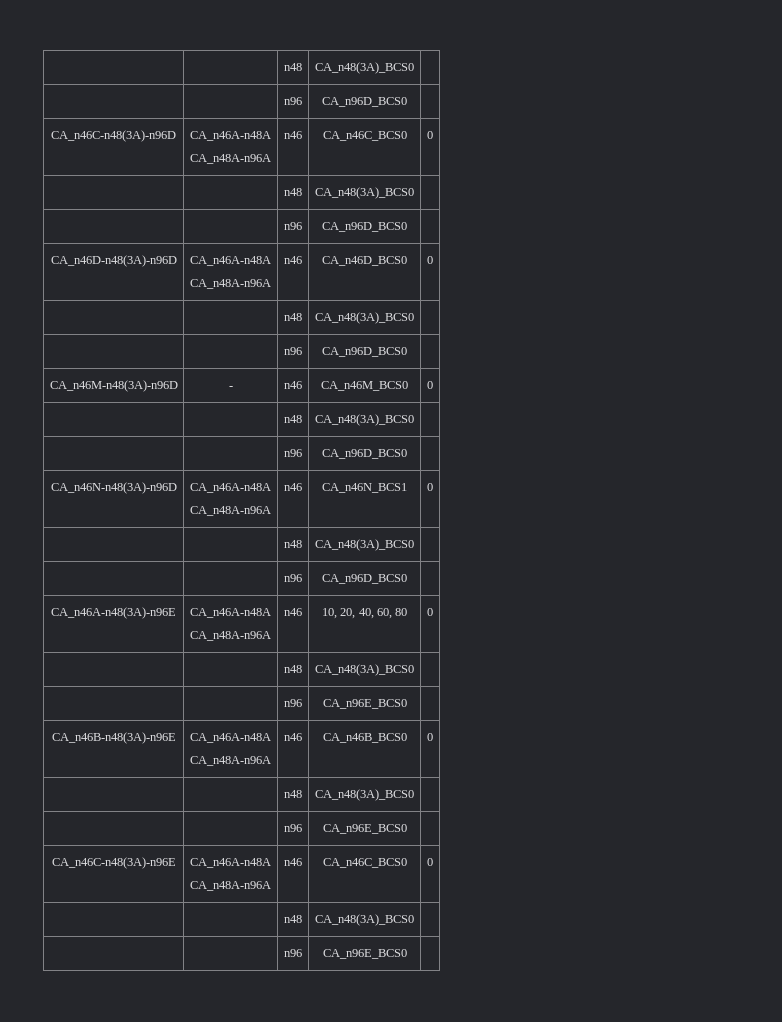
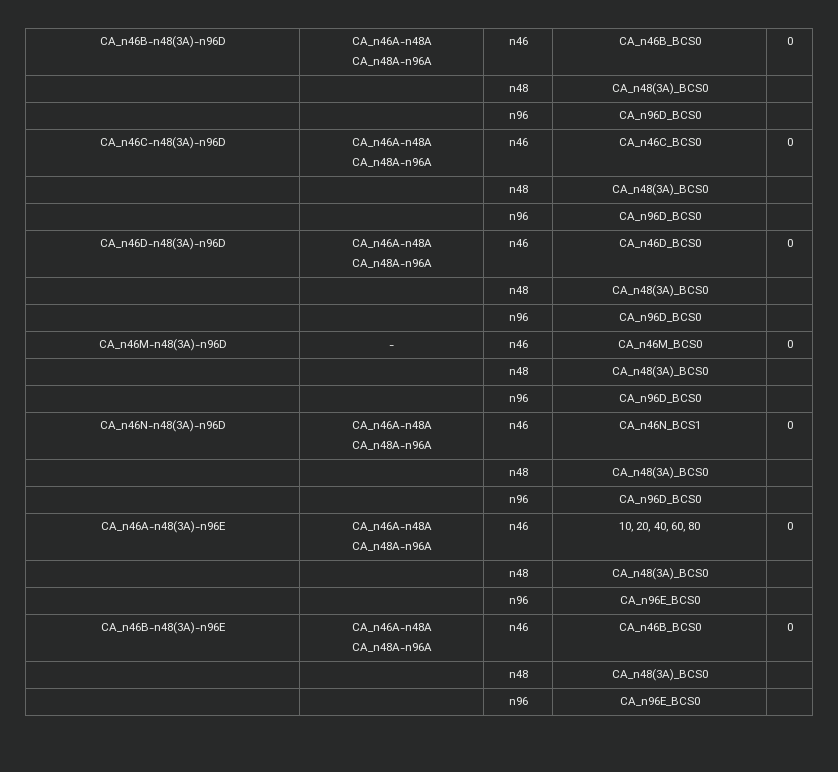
(284, 67) none -> [99,36,226,48] [351,37,432,46] [351,57,432,66] [508,37,528,45] [618,37,701,46] [786,37,793,45] CA_n46B-n48(3A)-n96D | CA_n46A-n48A // CA_n48A-n96A | n46 | CA_n46B_BCS0 | 0 //
[51,857,176,869] [190,858,271,868] [190,881,271,891] [284,858,302,866] [322,858,407,868] [427,858,433,866] [284,915,302,923] [315,914,414,926] [284,949,302,957] [322,949,407,959] // CA_n46C-n48(3A)-n96E | CA_n46A-n48A // CA_n48A-n96A | n46 | CA_n46C_BCS0 | 0 // | | n48 | CA_n48(3A)_BCS0 | // | | n96 | CA_n96E_BCS0 | -> (700, 701) none

